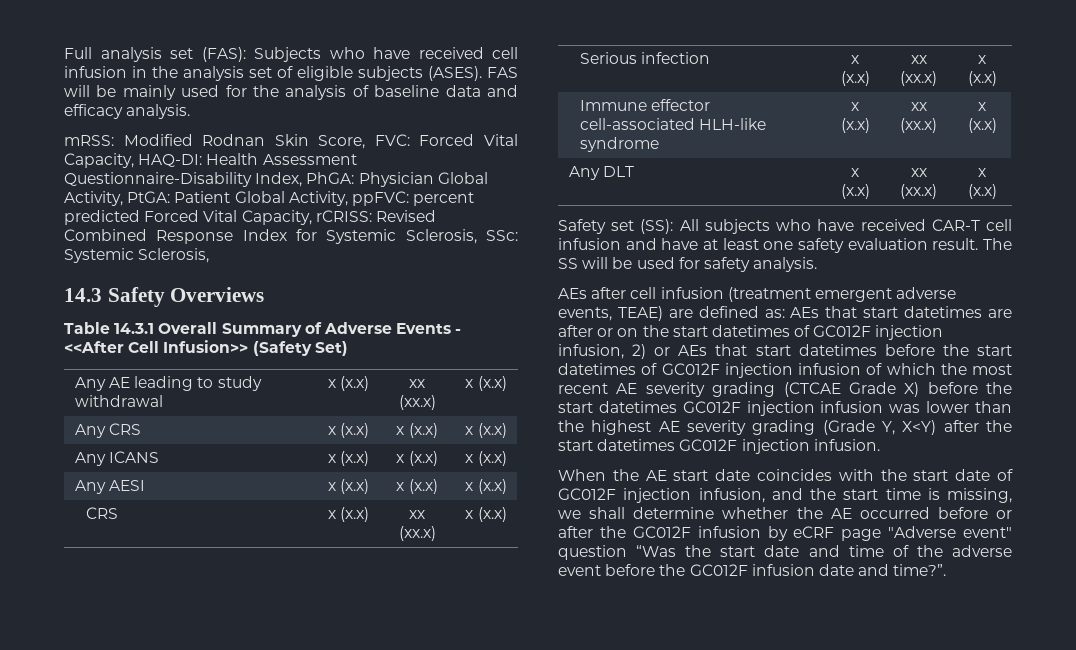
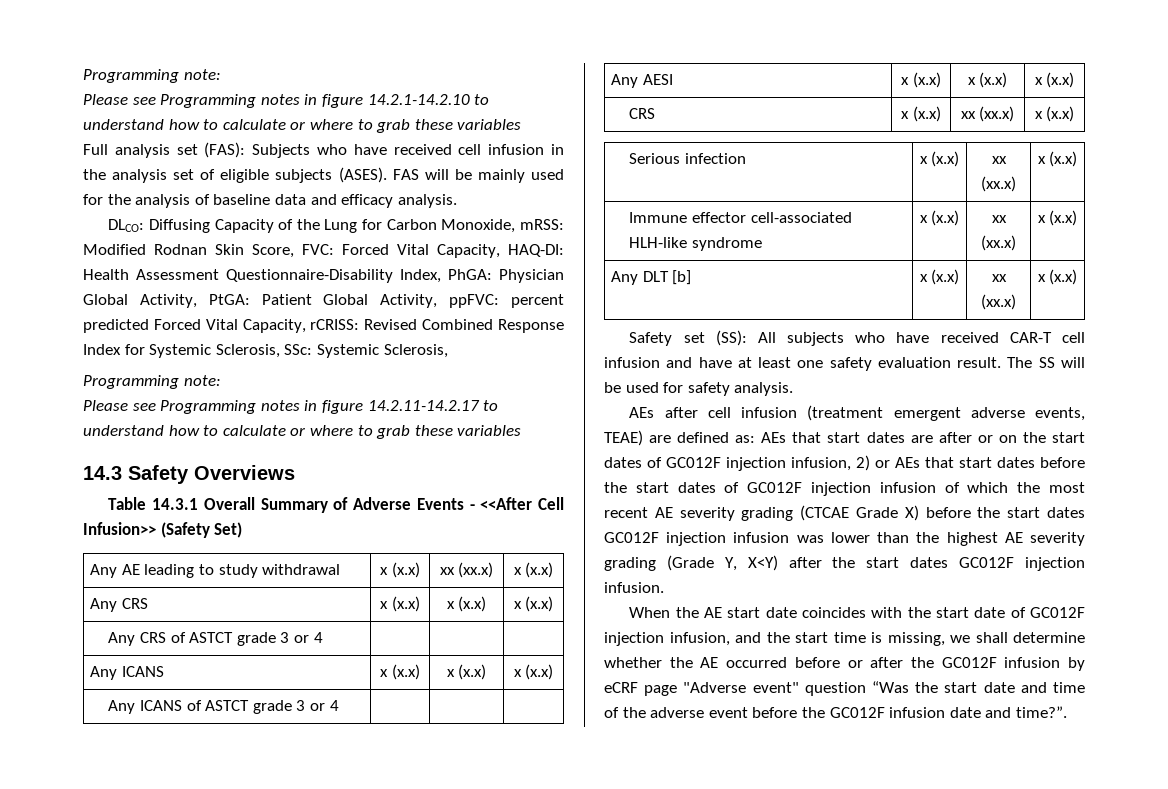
(64, 53) none -> [83,69,221,83] [83,94,490,108] [83,119,522,133] Programming note: // Please see Programming notes in figure 14.2.1-14.2.10 to understand how to calculate or where to grab these variables //
(191, 111) none -> [108,219,516,233] DLCO: Diffusing Capacity of the Lung for Carbon Monoxide,
(210, 255) none -> [83,375,221,389] [83,400,499,414] [83,425,522,439] // Programming note: // Please see Programming notes in figure 14.2.11-14.2.17 to understand how to calculate or where to grab these variables
(507, 430) none -> [108,632,323,646] // Any CRS of ASTCT grade 3 or 4 | | |
(507, 458) none -> [108,700,339,714] // Any ICANS of ASTCT grade 3 or 4 | | |
(634, 171) none -> [672,270,692,285] [b]
[904,306,983,318] datetimes -> [866,432,905,443] dates
[711,325,790,337] datetimes -> [604,457,642,468] dates
[798,344,1012,356] [558,363,636,375] datetimes before the start datetimes -> [997,457,1085,468] [604,482,716,493] dates before the start dates
[598,401,677,413] datetimes -> [1047,507,1085,518] dates
[597,439,676,451] datetimes -> [910,557,949,568] dates

